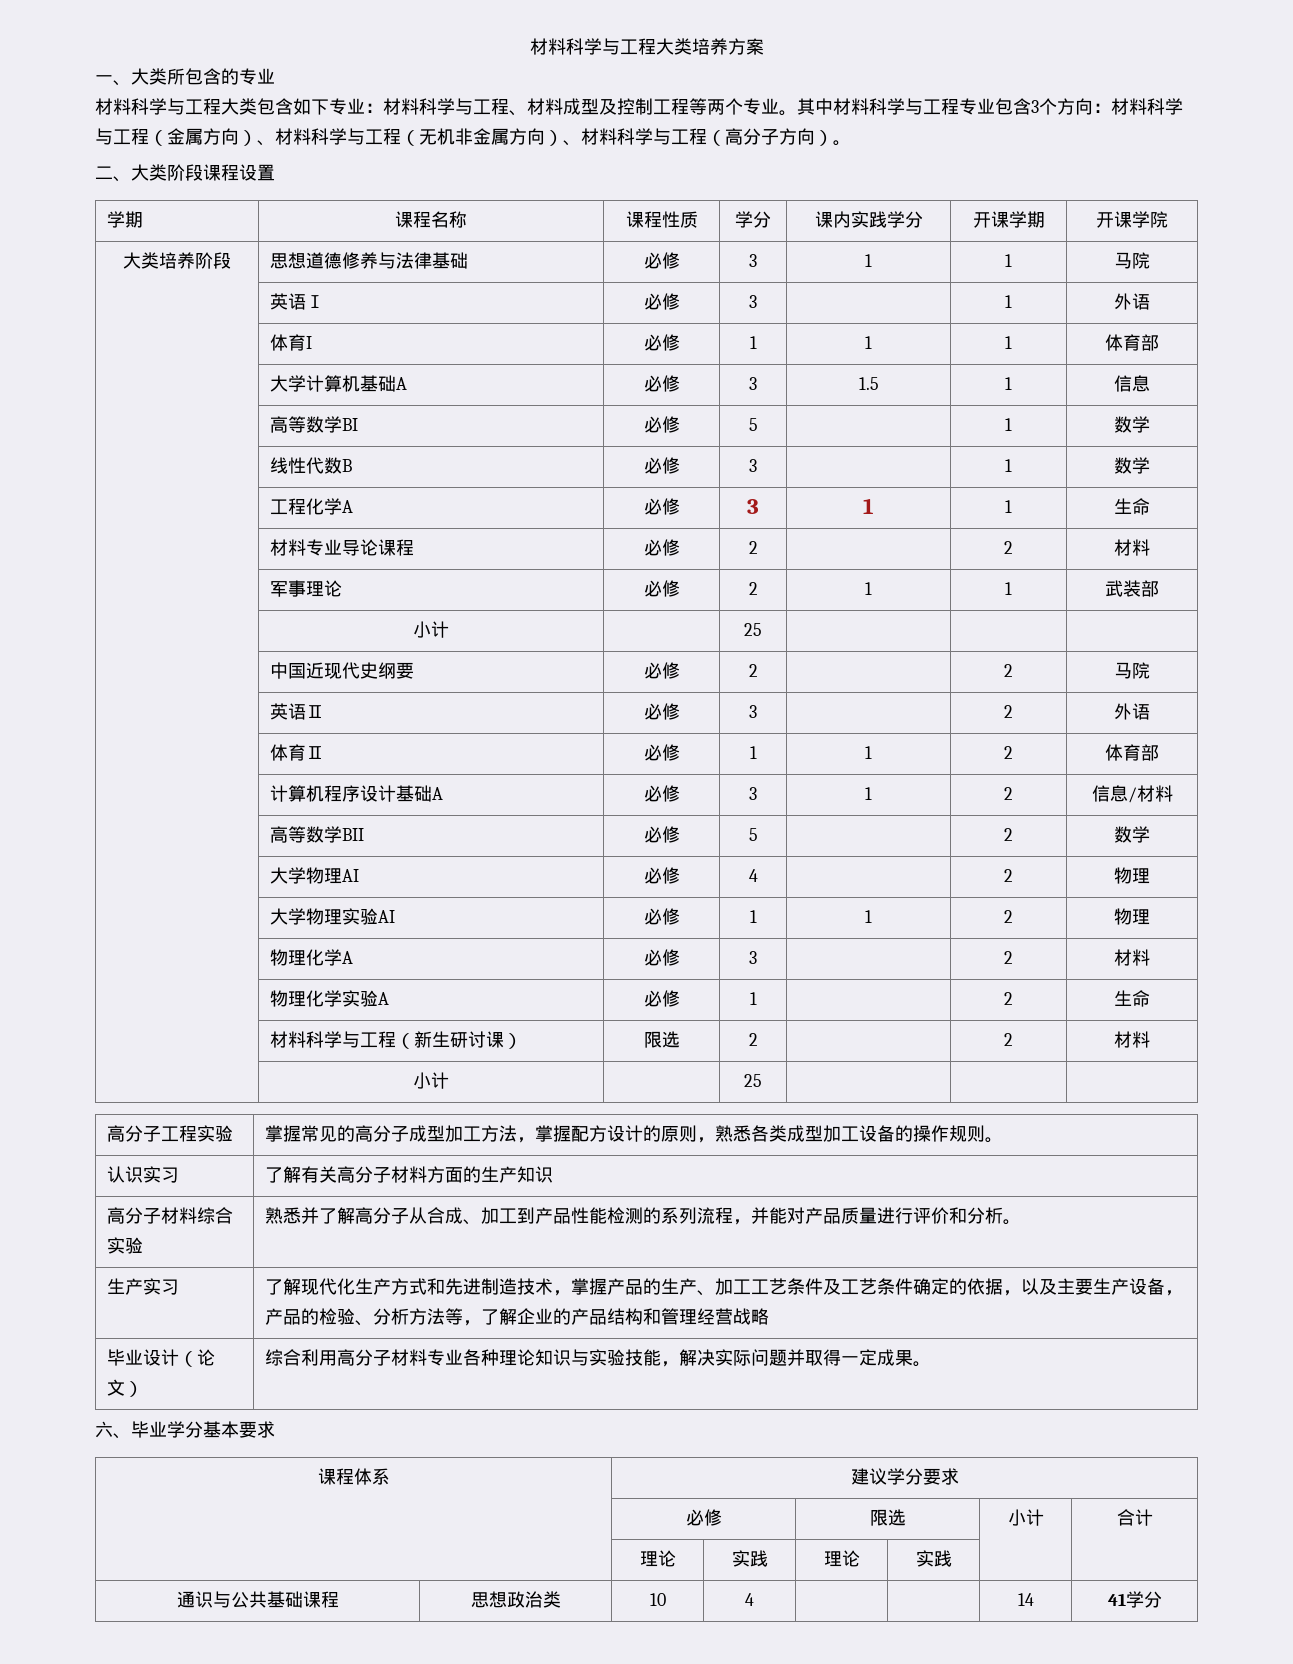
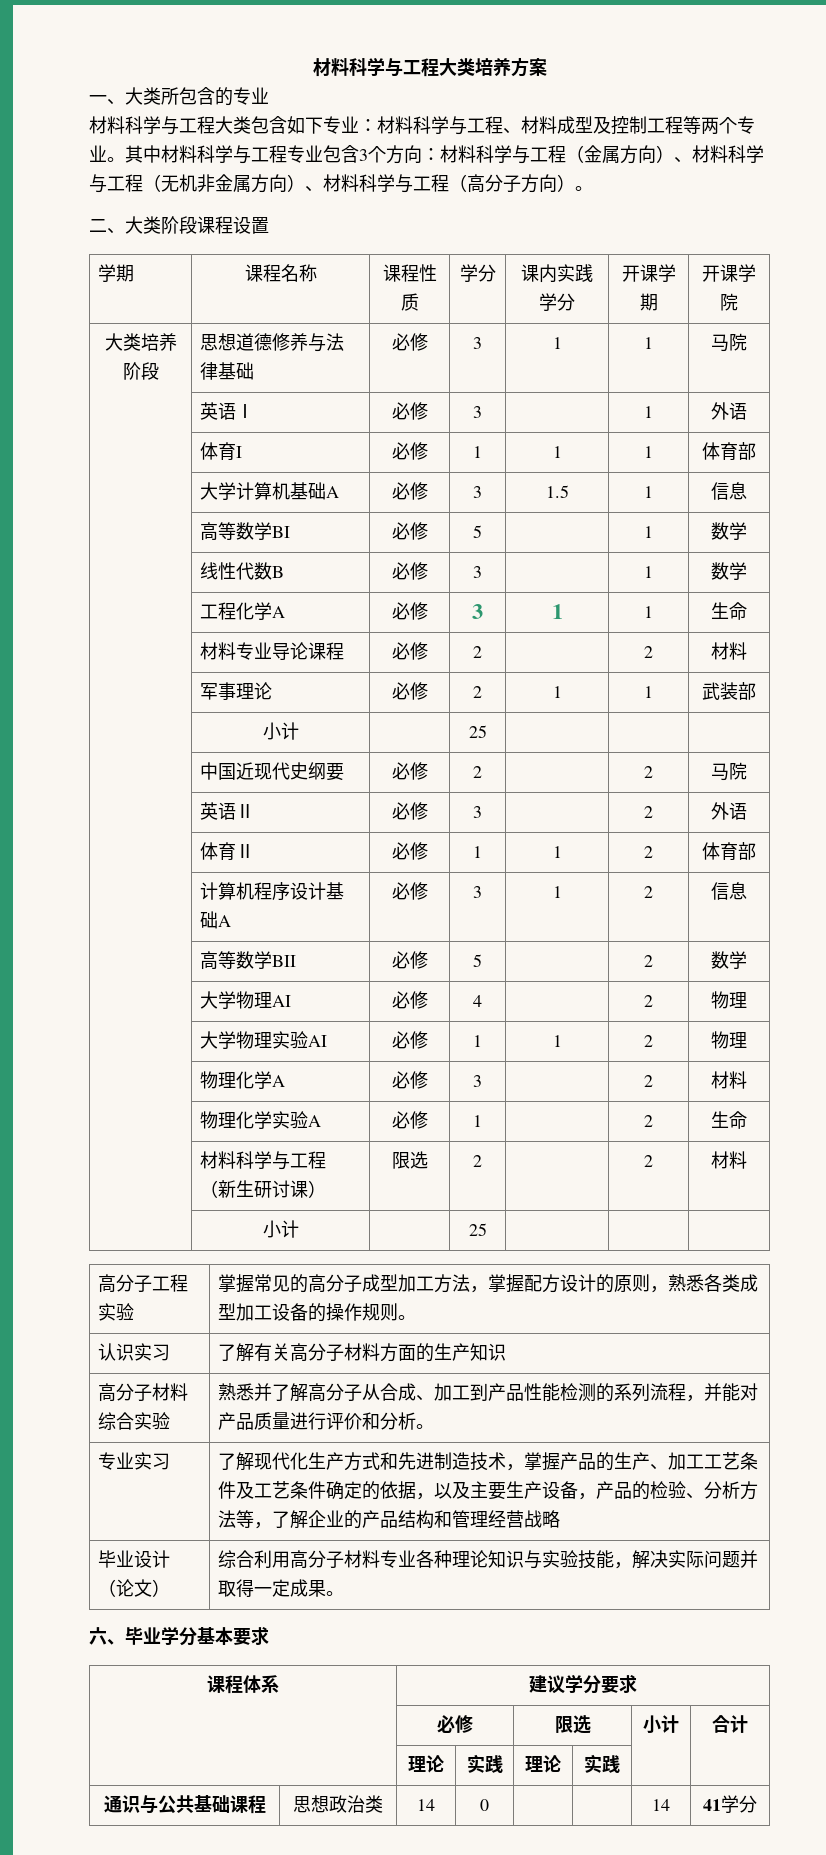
[1127,785,1173,803] /材料 -> (747, 891) none
[107,1278,144,1295] 生产 -> [98,1452,135,1470] 专业
[649,1593,666,1606] [744,1593,754,1606] 10 | 4 -> [417,1799,435,1811] [480,1799,489,1811] 14 | 0

